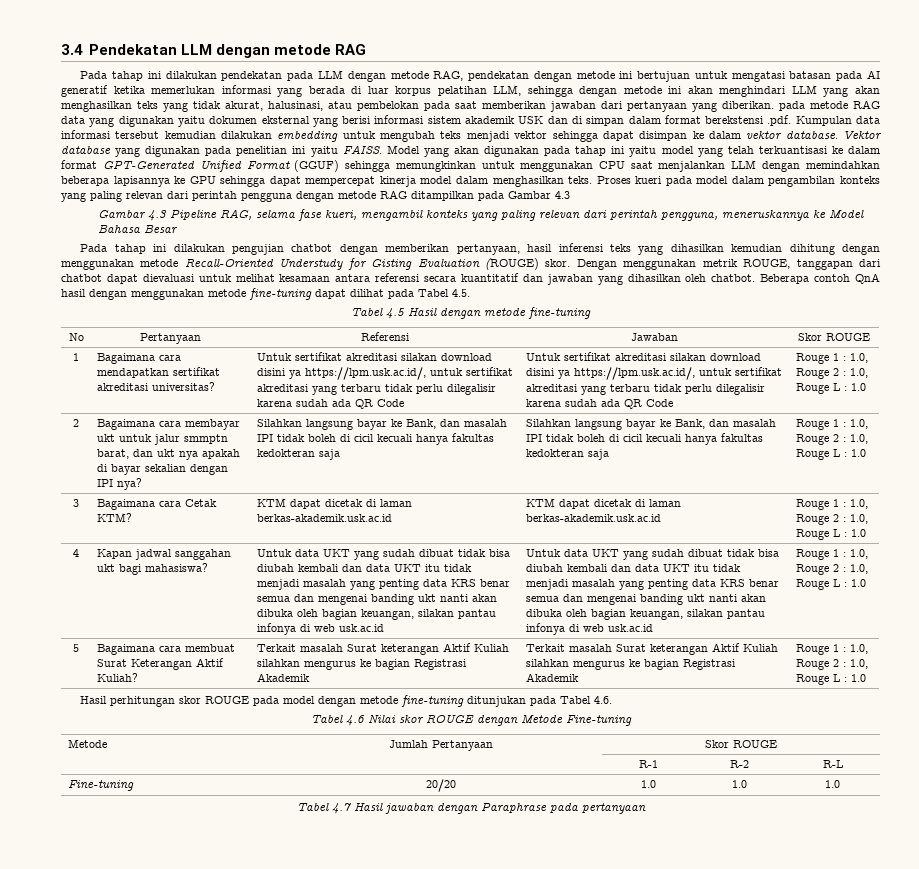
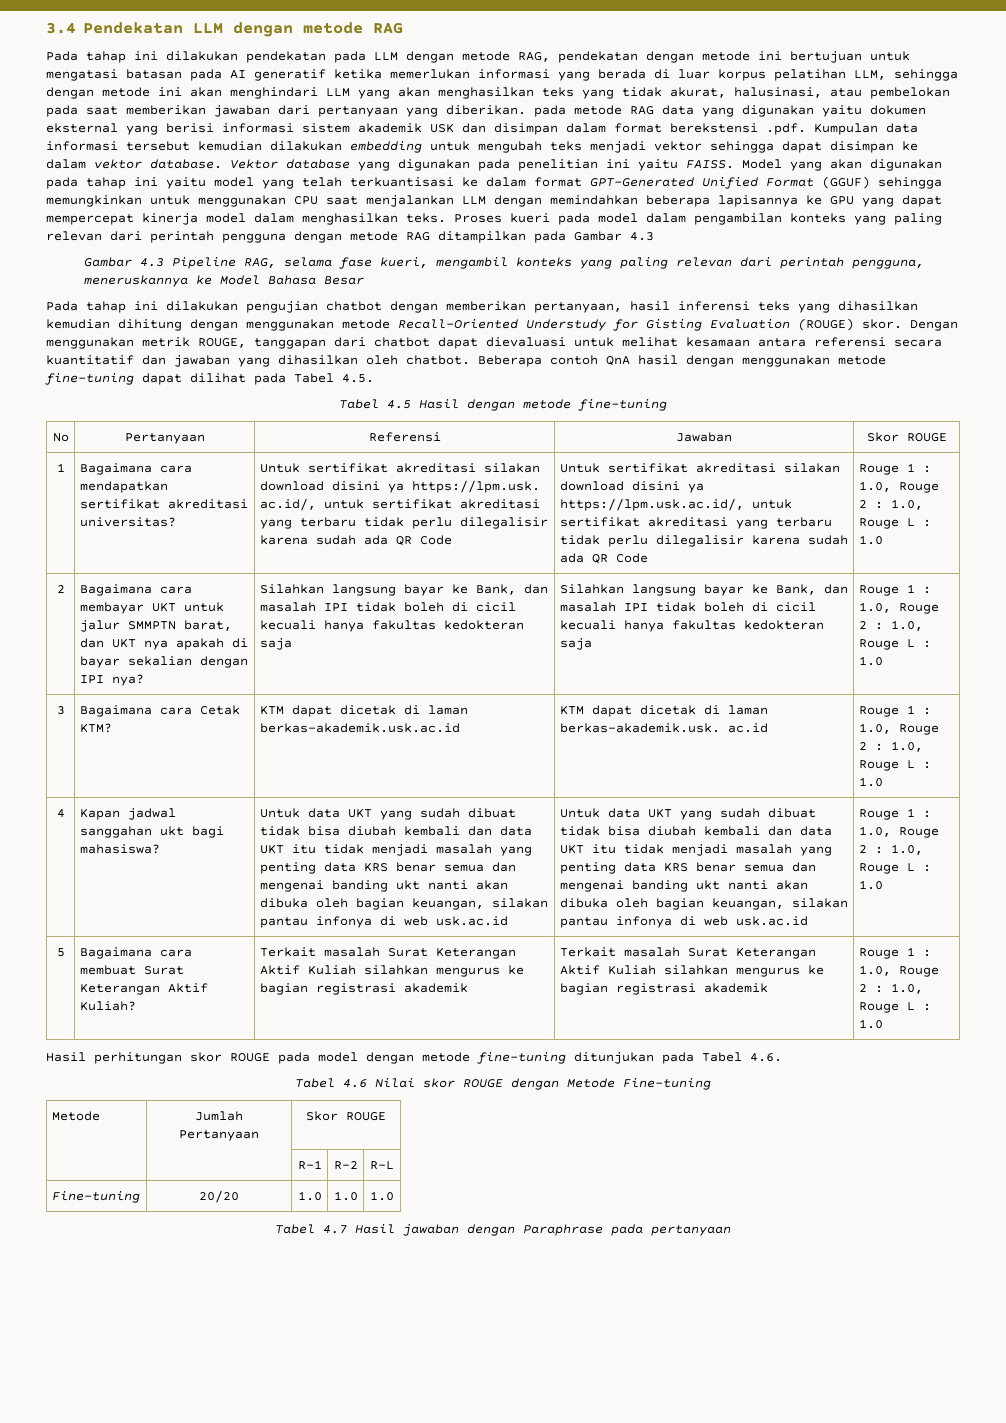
[571,116,625,126] di simpan -> [494,123,558,135] disimpan
[220,176,266,187] sehingga -> [862,197,894,207] yang
[304,367,426,380] https://lpm.usk.ac.id/, -> [411,480,540,493] [259,498,316,511] https://lpm.usk. ac.id/,
[96,434,115,442] ukt -> [151,602,176,612] UKT
[183,434,228,444] smmptn -> [127,621,176,630] SMMPTN
[156,449,175,457] ukt -> [111,638,136,648] UKT
[525,514,661,522] berkas-akademik.usk.ac.id -> [559,723,768,733] berkas-akademik.usk. ac.id
[380,643,509,655] [256,659,467,670] [256,673,310,682] [525,643,778,655] [525,659,736,670] [525,673,579,682] keterangan Aktif Kuliah silahkan mengurus ke bagian Registrasi Akademik | Terkait masalah Surat keterangan Aktif Kuliah silahkan mengurus ke bagian Registrasi Akademik -> [435,947,516,959] [259,965,524,977] [259,983,468,995] [559,947,816,959] [559,965,824,977] [559,983,768,995] Keterangan Aktif Kuliah silahkan mengurus ke bagian registrasi akademik | Terkait masalah Surat Keterangan Aktif Kuliah silahkan mengurus ke bagian registrasi akademik

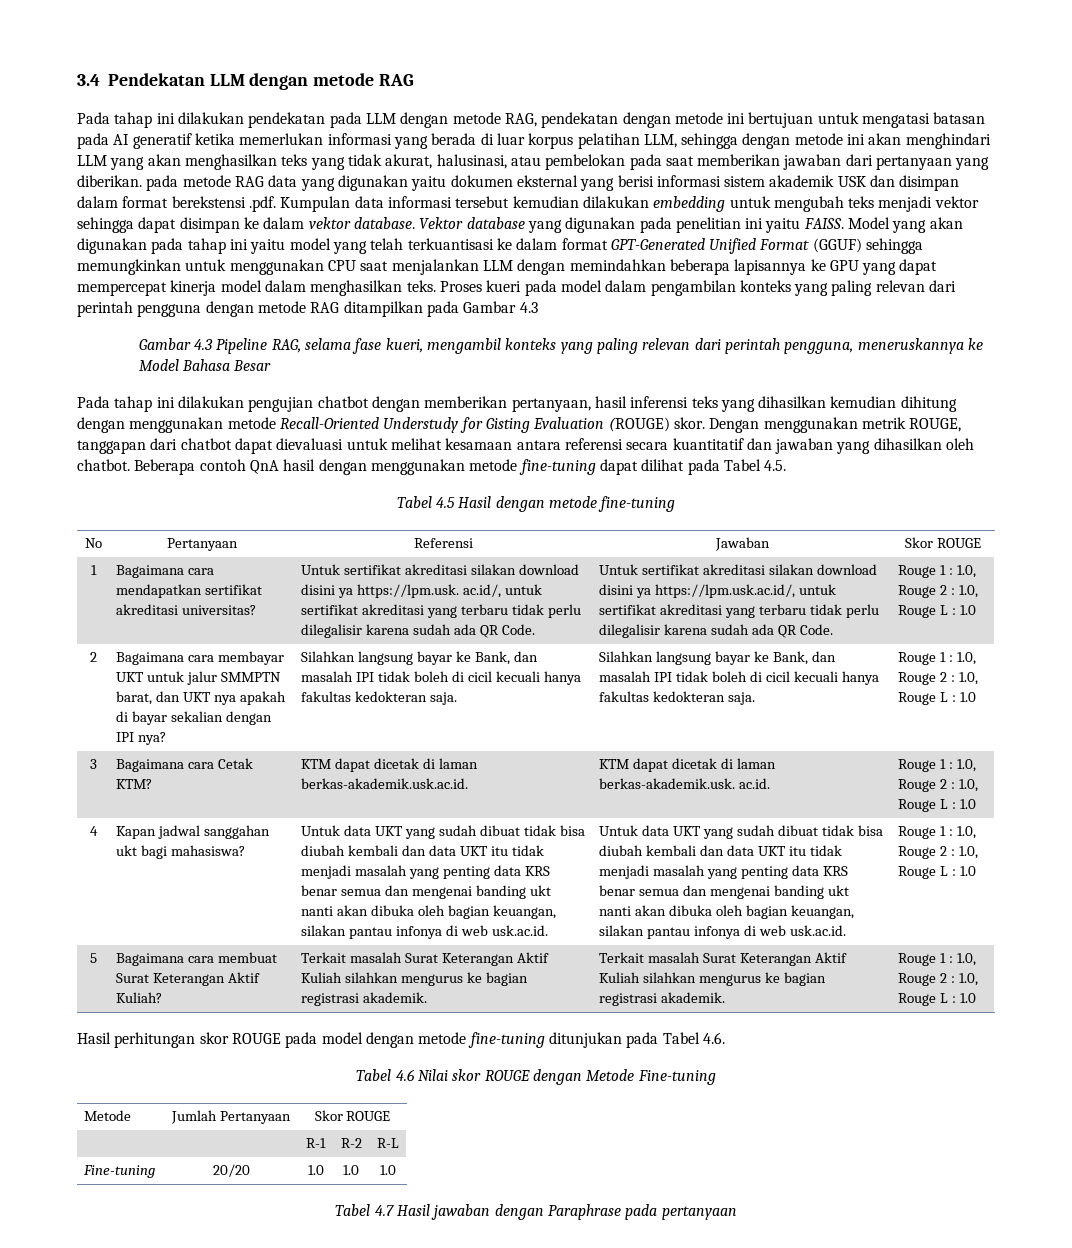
[419,535,452,545] Code -> [501,624,535,635] Code.
[615,553,648,563] Code -> [799,624,833,635] Code.
[259,638,292,650] saja -> [430,692,458,705] saja.
[559,638,592,650] saja -> [728,692,756,705] saja.
[259,723,460,733] berkas-akademik.usk.ac.id -> [301,778,469,789] berkas-akademik.usk.ac.id.
[727,723,768,733] ac.id -> [739,778,771,789] ac.id.
[435,916,508,926] usk.ac.id -> [491,925,548,936] usk.ac.id.
[735,916,808,926] usk.ac.id -> [789,925,846,936] usk.ac.id.
[403,983,468,993] akademik -> [363,992,428,1003] akademik.
[703,983,768,993] akademik -> [661,992,726,1003] akademik.

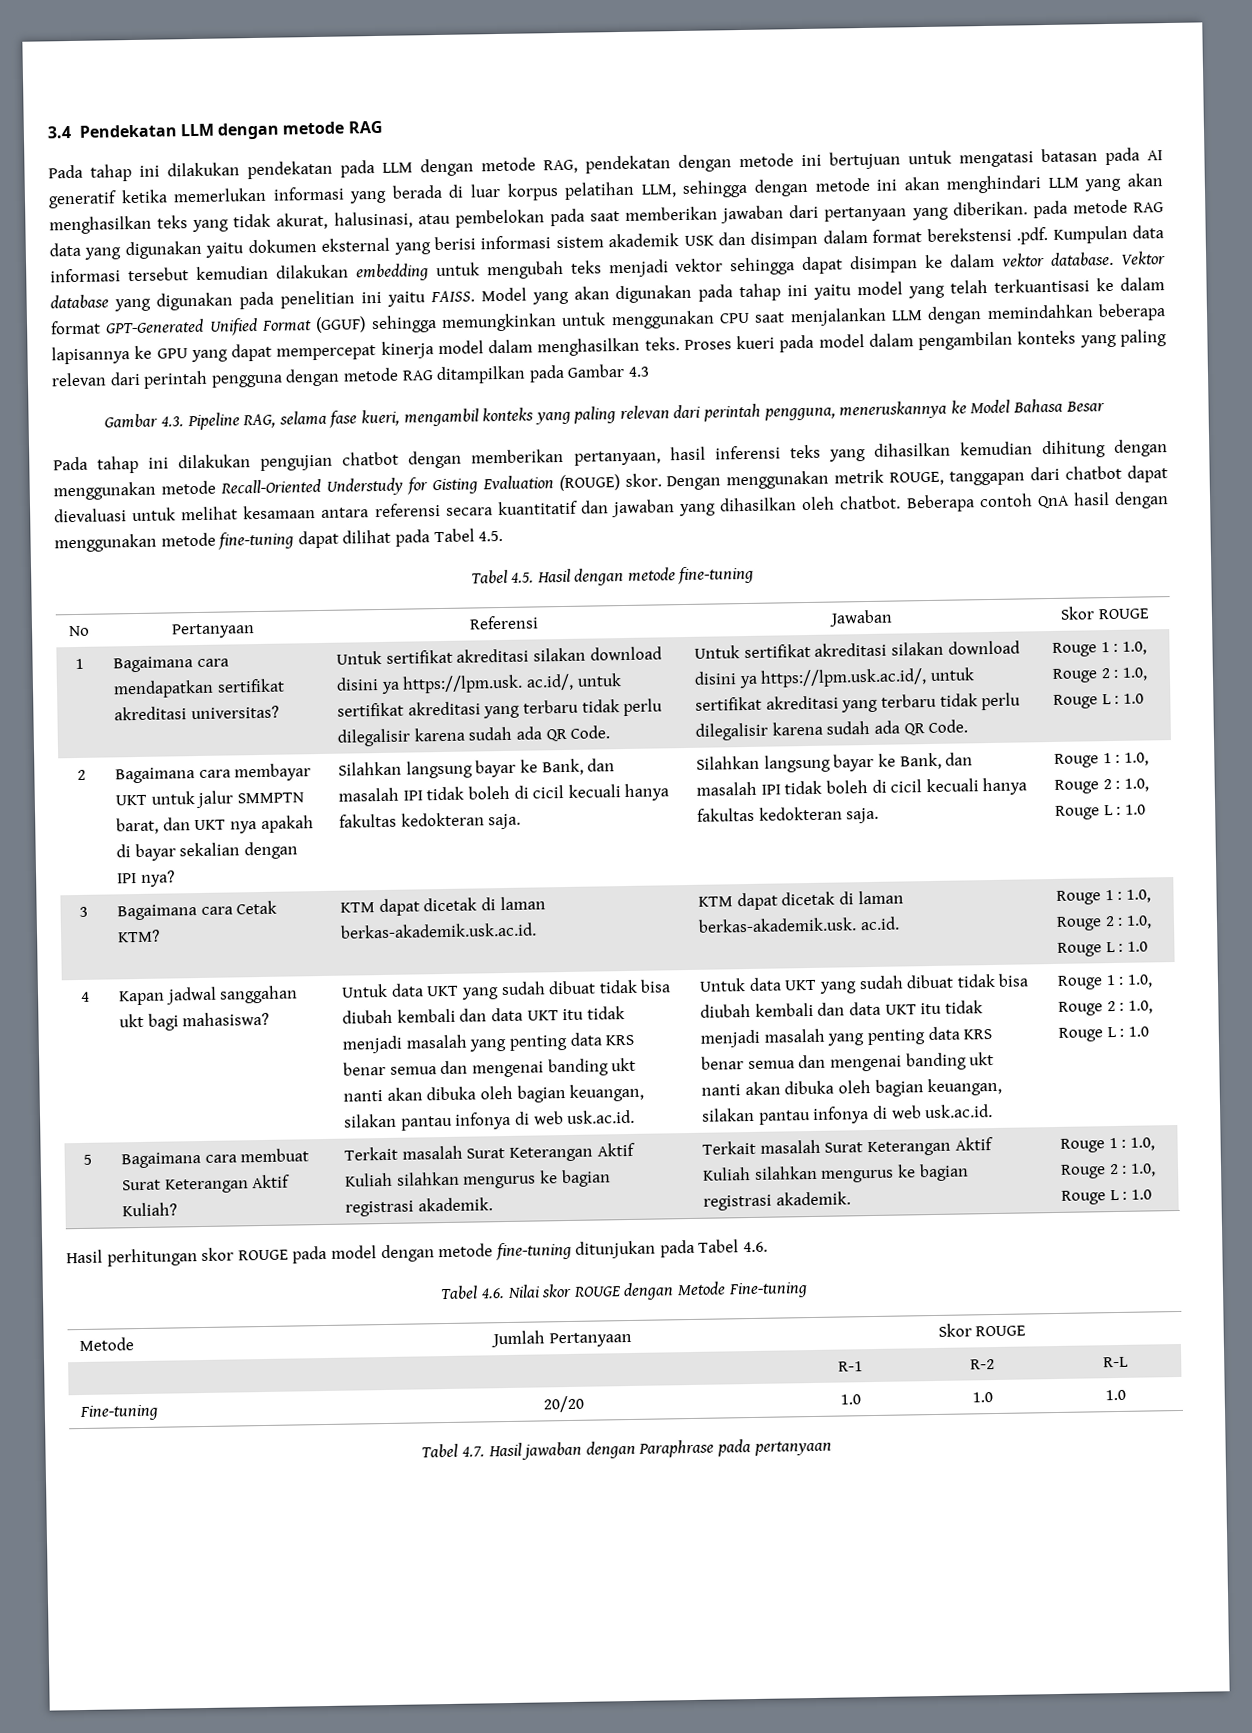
[194,339,214,350] 4.3 -> [160,416,184,427] 4.3.
[436,497,456,508] 4.5 -> [511,572,535,583] 4.5.
[395,1069,415,1081] 4.6 -> [481,1288,506,1299] 4.6.
[374,1205,394,1216] 4.7 -> [462,1446,486,1457] 4.7.

